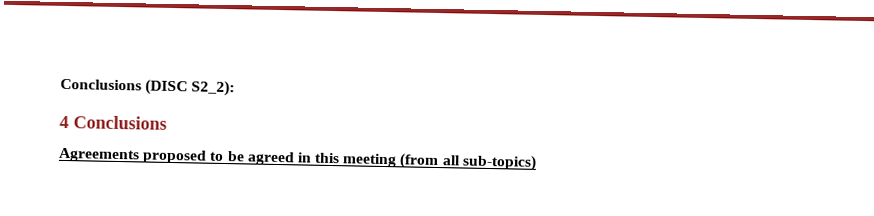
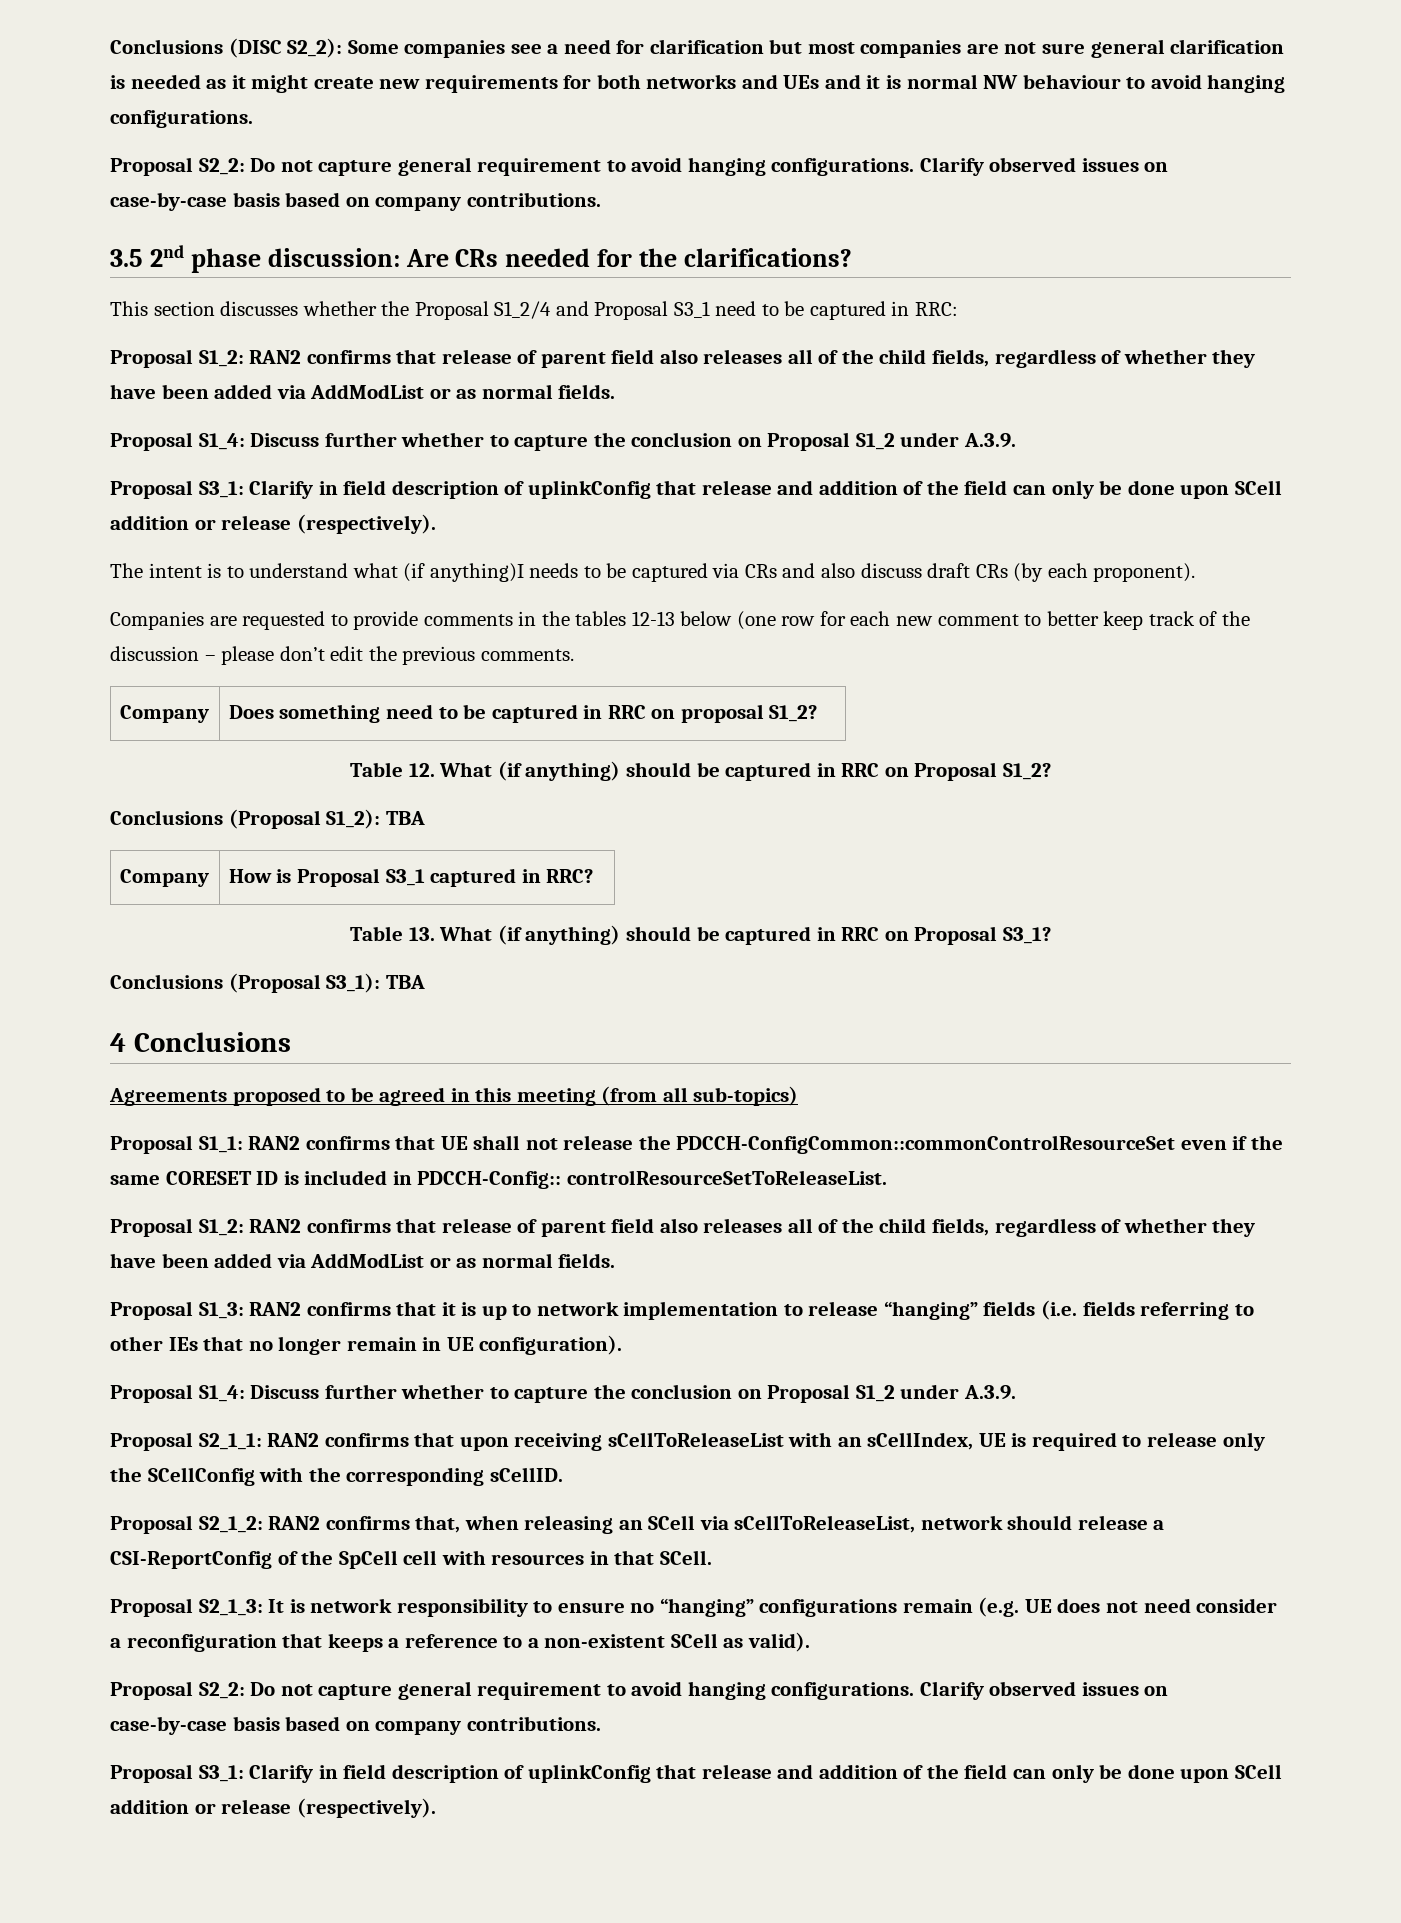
(236, 88) none -> [347,39,1285,58] [110,74,1286,93] [110,110,253,128] [110,157,1169,176] [110,192,601,211] [110,245,852,273] [110,301,959,320] [110,349,1256,368] [110,384,616,399] [110,432,1016,451] [110,480,1282,499] [110,514,436,534] [110,563,1196,582] [110,611,1250,630] [110,646,574,665] [119,705,209,723] [228,704,818,723] [350,761,1051,781] [110,809,425,829] [119,869,209,887] [228,868,594,887] [350,925,1051,945] [110,973,425,993] Some companies see a need for clarification but most companies are not sure general clarification is needed as it might create new requirements for both networks and UEs and it is normal NW behaviour to avoid hanging configurations. // Proposal S2_2: Do not capture general requirement to avoid hanging configurations. Clarify observed issues on case-by-case basis based on company contributions. // 3.5 2nd phase discussion: Are CRs needed for the clarifications? // This section discusses whether the Proposal S1_2/4 and Proposal S3_1 need to be captured in RRC: // Proposal S1_2: RAN2 confirms that release of parent field also releases all of the child fields, regardless of whether they have been added via AddModList or as normal fields. // Proposal S1_4: Discuss further whether to capture the conclusion on Proposal S1_2 under A.3.9. // Proposal S3_1: Clarify in field description of uplinkConfig that release and addition of the field can only be done upon SCell addition or release (respectively). // The intent is to understand what (if anything)I needs to be captured via CRs and also discuss draft CRs (by each proponent). // Companies are requested to provide comments in the tables 12-13 below (one row for each new comment to better keep track of the discussion – please don’t edit the previous comments. // Company | Does something need to be captured in RRC on proposal S1_2? // Table 12. What (if anything) should be captured in RRC on Proposal S1_2? // Conclusions (Proposal S1_2): TBA // Company | How is Proposal S3_1 captured in RRC? // Table 13. What (if anything) should be captured in RRC on Proposal S3_1? // Conclusions (Proposal S3_1): TBA
(537, 162) none -> [110,1135,1283,1154] [110,1170,887,1189] [110,1218,1256,1237] [110,1253,616,1268] [110,1300,1254,1320] [110,1335,623,1355] [110,1384,1016,1403] [110,1432,1265,1451] [110,1467,563,1486] [110,1515,1165,1534] [110,1550,712,1569] [110,1597,1278,1617] [110,1632,810,1652] [110,1681,1169,1700] [110,1716,601,1735] [110,1764,1282,1783] [110,1798,436,1818] // Proposal S1_1: RAN2 confirms that UE shall not release the PDCCH-ConfigCommon::commonControlResourceSet even if the same CORESET ID is included in PDCCH-Config:: controlResourceSetToReleaseList. // Proposal S1_2: RAN2 confirms that release of parent field also releases all of the child fields, regardless of whether they have been added via AddModList or as normal fields. // Proposal S1_3: RAN2 confirms that it is up to network implementation to release “hanging” fields (i.e. fields referring to other IEs that no longer remain in UE configuration). // Proposal S1_4: Discuss further whether to capture the conclusion on Proposal S1_2 under A.3.9. // Proposal S2_1_1: RAN2 confirms that upon receiving sCellToReleaseList with an sCellIndex, UE is required to release only the SCellConfig with the corresponding sCellID. // Proposal S2_1_2: RAN2 confirms that, when releasing an SCell via sCellToReleaseList, network should release a CSI-ReportConfig of the SpCell cell with resources in that SCell. // Proposal S2_1_3: It is network responsibility to ensure no “hanging” configurations remain (e.g. UE does not need consider a reconfiguration that keeps a reference to a non-existent SCell as valid). // Proposal S2_2: Do not capture general requirement to avoid hanging configurations. Clarify observed issues on case-by-case basis based on company contributions. // Proposal S3_1: Clarify in field description of uplinkConfig that release and addition of the field can only be done upon SCell addition or release (respectively).

